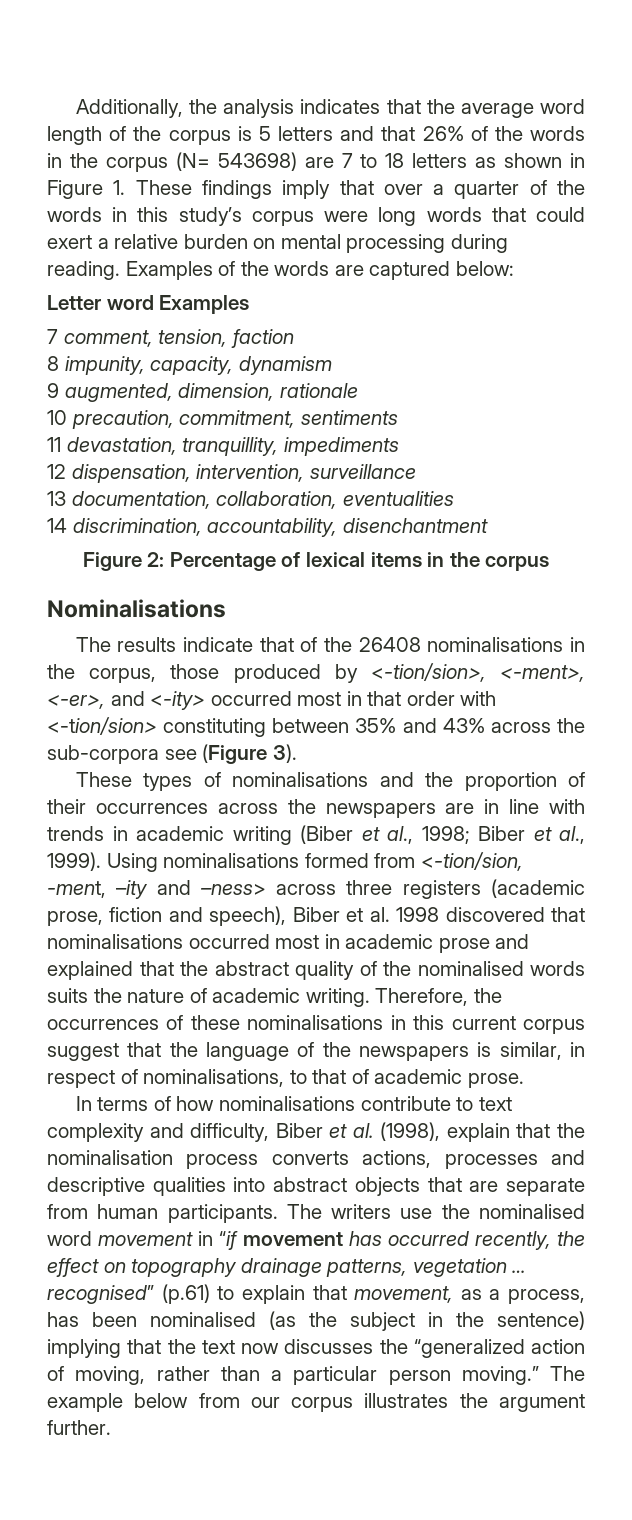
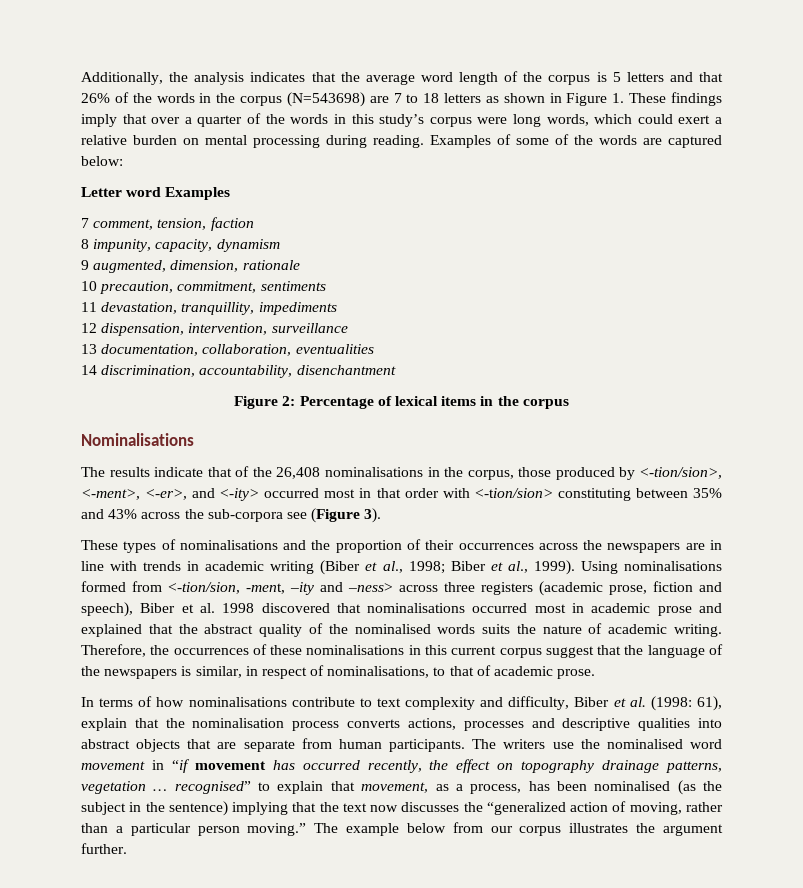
[175,152,297,171] (N= 543698) -> [286,92,365,107] (N=543698)
[426,207,526,222] words that -> [546,114,633,126] words, which
(236, 268) none -> [516,134,569,145] some of
[358,637,421,652] 26408 -> [276,467,321,479] 26,408
[380,1122,441,1141] (1998), -> [650,696,722,711] (1998: 61),
[161,1284,210,1304] (p.61) -> (251, 787) none

